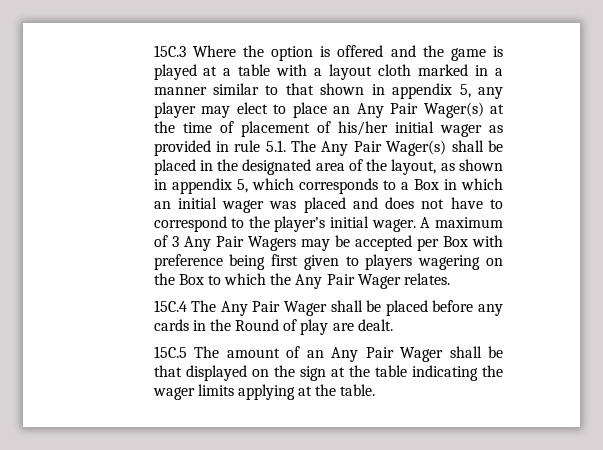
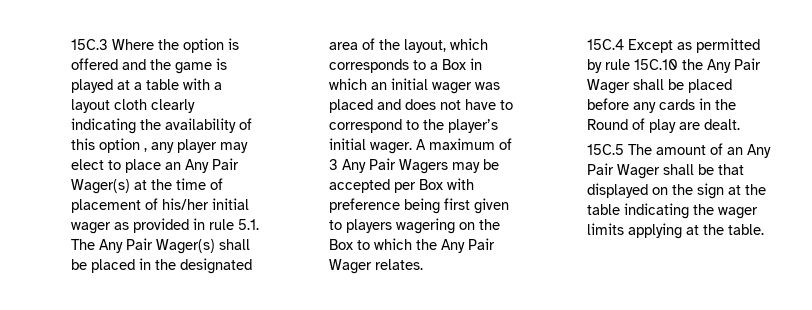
[418,64,503,76] [153,83,471,99] marked in a manner similar to that shown in appendix 5, -> [150,99,195,113] [70,118,252,134] [70,138,147,153] clearly indicating the availability of this option ,
[440,159,503,171] [153,178,248,194] as shown in appendix 5, -> (446, 46) none
[191,300,217,312] The -> [627,38,760,53] [586,59,703,73] Except as permitted by rule 15C.10 the

